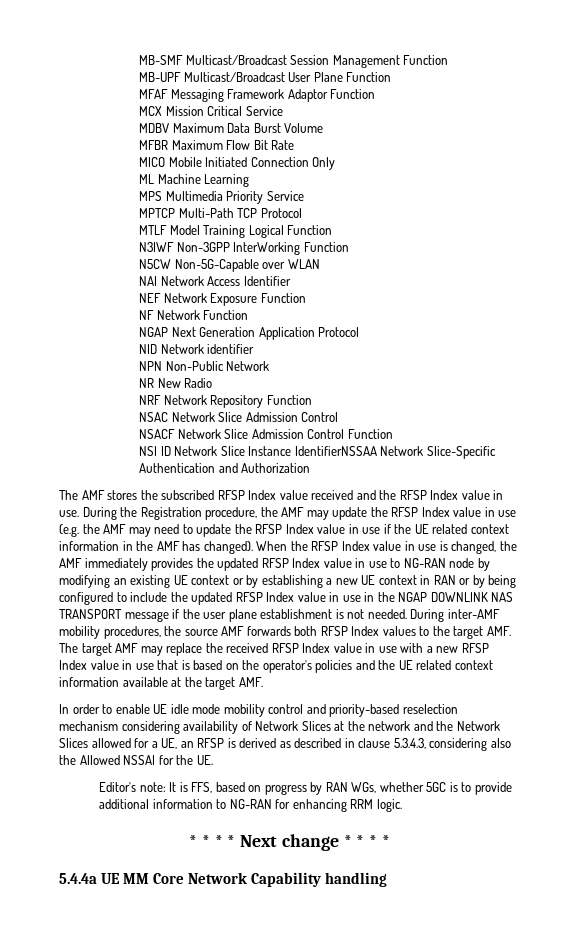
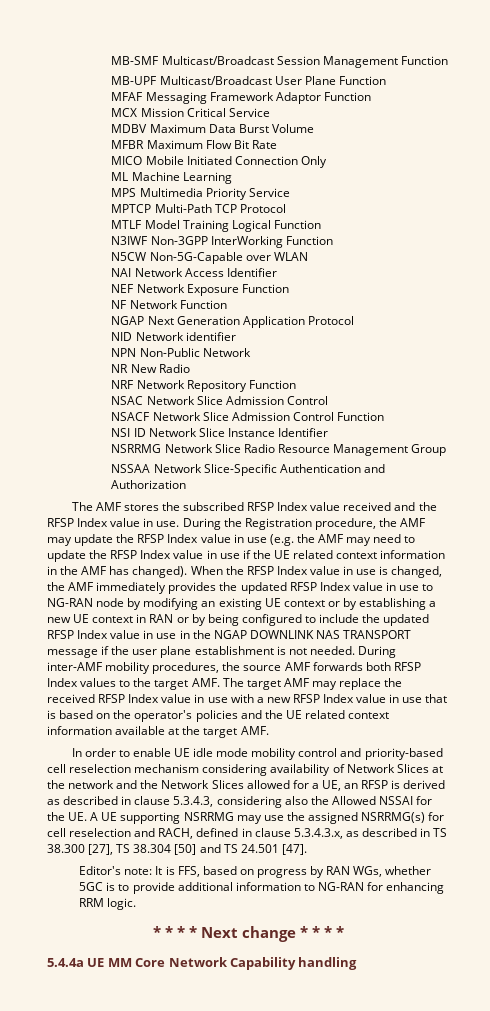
[294,446,377,456] IdentifierNSSAA -> [277,428,328,437] [111,444,447,456] [111,464,151,473] Identifier // NSRRMG Network Slice Radio Resource Management Group // NSSAA
(400, 710) none -> [47,764,66,773] cell
(213, 760) none -> [90,812,445,824] [47,828,448,839] [47,844,307,855] A UE supporting NSRRMG may use the assigned NSRRMG(s) for cell reselection and RACH, defined in clause 5.3.4.3.x, as described in TS 38.300 [27], TS 38.304 [50] and TS 24.501 [47].

